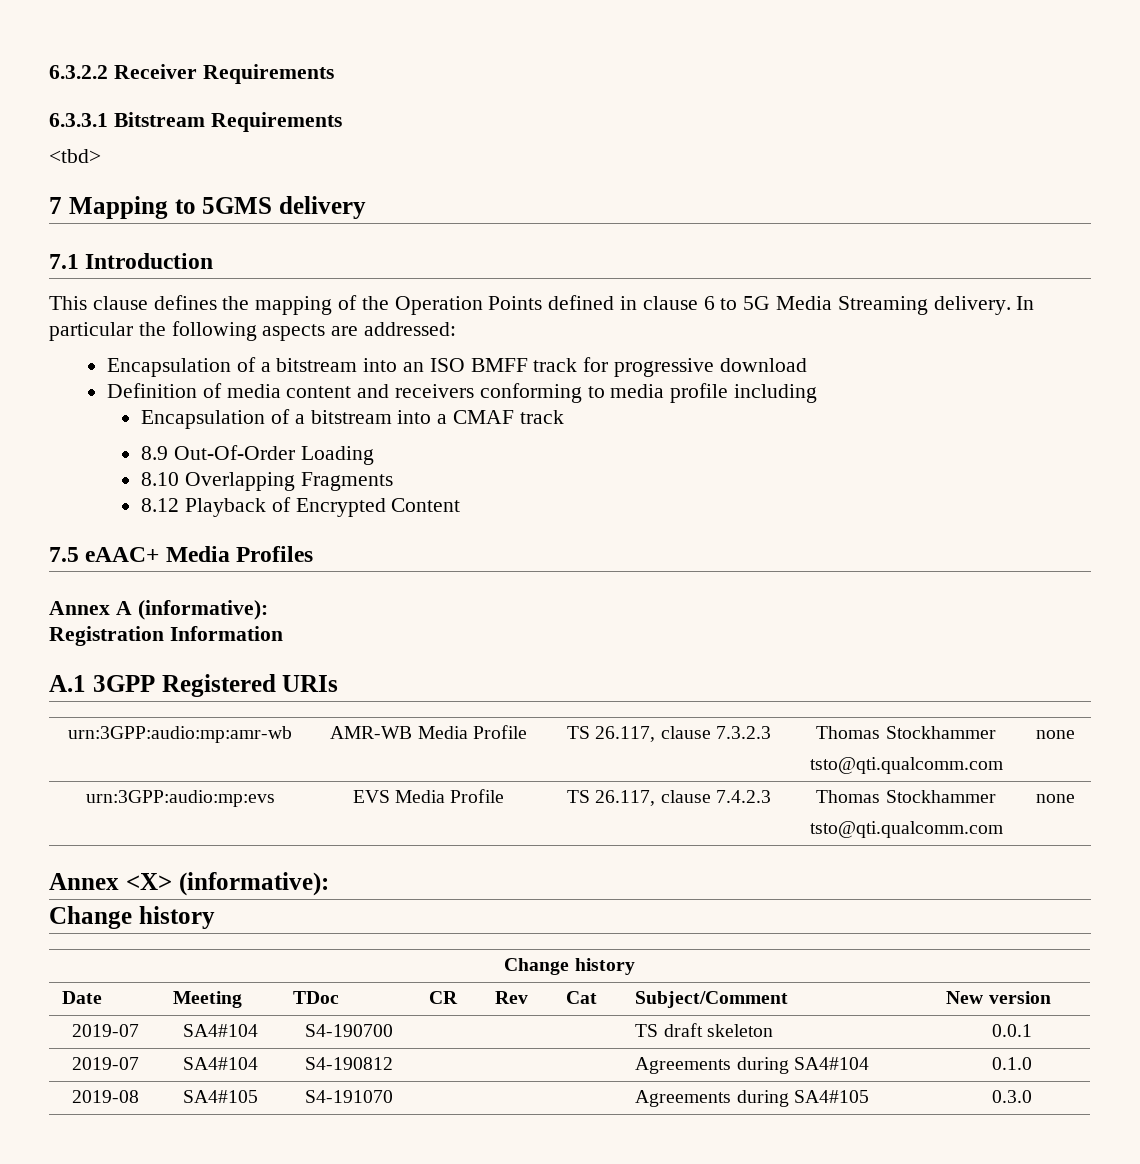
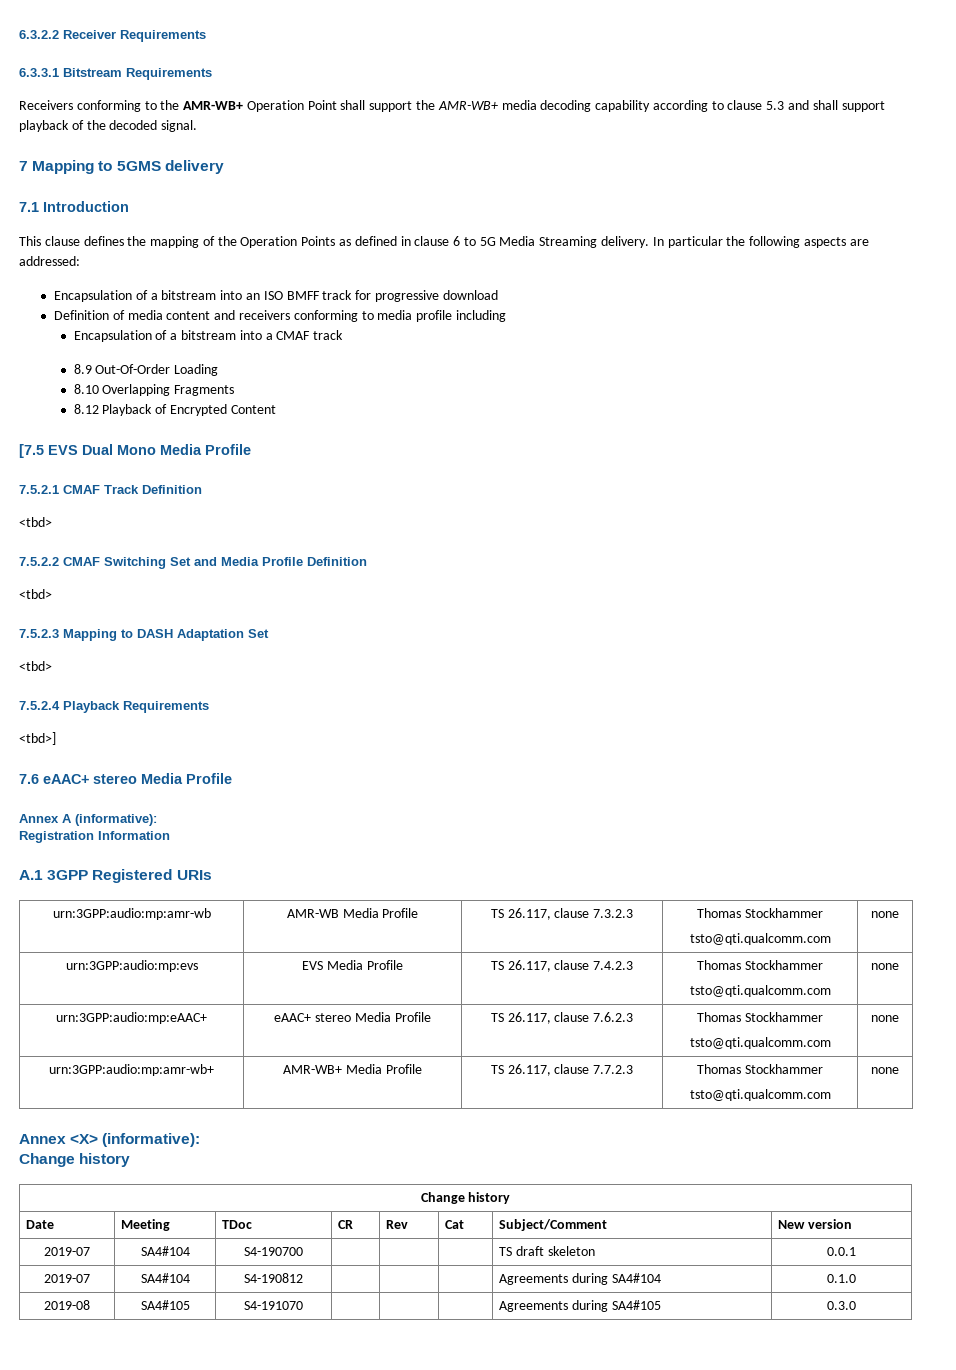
[49,149,101,163] <tbd> -> [19,100,885,112] [19,120,198,132] Receivers conforming to the AMR-WB+ Operation Point shall support the AMR-WB+ media decoding capability according to clause 5.3 and shall support playback of the decoded signal.
(543, 303) none -> [339,239,352,246] as
[49,546,314,562] 7.5 eAAC+ Media Profiles -> [19,444,251,458] [19,485,202,494] [19,517,52,527] [19,557,367,569] [19,589,52,599] [19,629,269,641] [19,661,52,671] [19,701,209,713] [19,732,56,745] [19,773,232,784] [7.5 EVS Dual Mono Media Profile // 7.5.2.1 CMAF Track Definition // <tbd> // 7.5.2.2 CMAF Switching Set and Media Profile Definition // <tbd> // 7.5.2.3 Mapping to DASH Adaptation Set // <tbd> // 7.5.2.4 Playback Requirements // <tbd>] // 7.6 eAAC+ stereo Media Profile
(1075, 798) none -> [56,1012,207,1024] [274,1012,431,1022] [490,1012,634,1024] [697,1012,823,1022] [689,1037,831,1049] [871,1015,899,1022] [49,1064,214,1076] [283,1064,422,1074] [490,1064,634,1076] [697,1064,823,1074] [689,1089,831,1101] [871,1067,899,1074] // urn:3GPP:audio:mp:eAAC+ | eAAC+ stereo Media Profile | TS 26.117, clause 7.6.2.3 | Thomas Stockhammer // tsto@qti.qualcomm.com | none // urn:3GPP:audio:mp:amr-wb+ | AMR-WB+ Media Profile | TS 26.117, clause 7.7.2.3 | Thomas Stockhammer // tsto@qti.qualcomm.com | none

